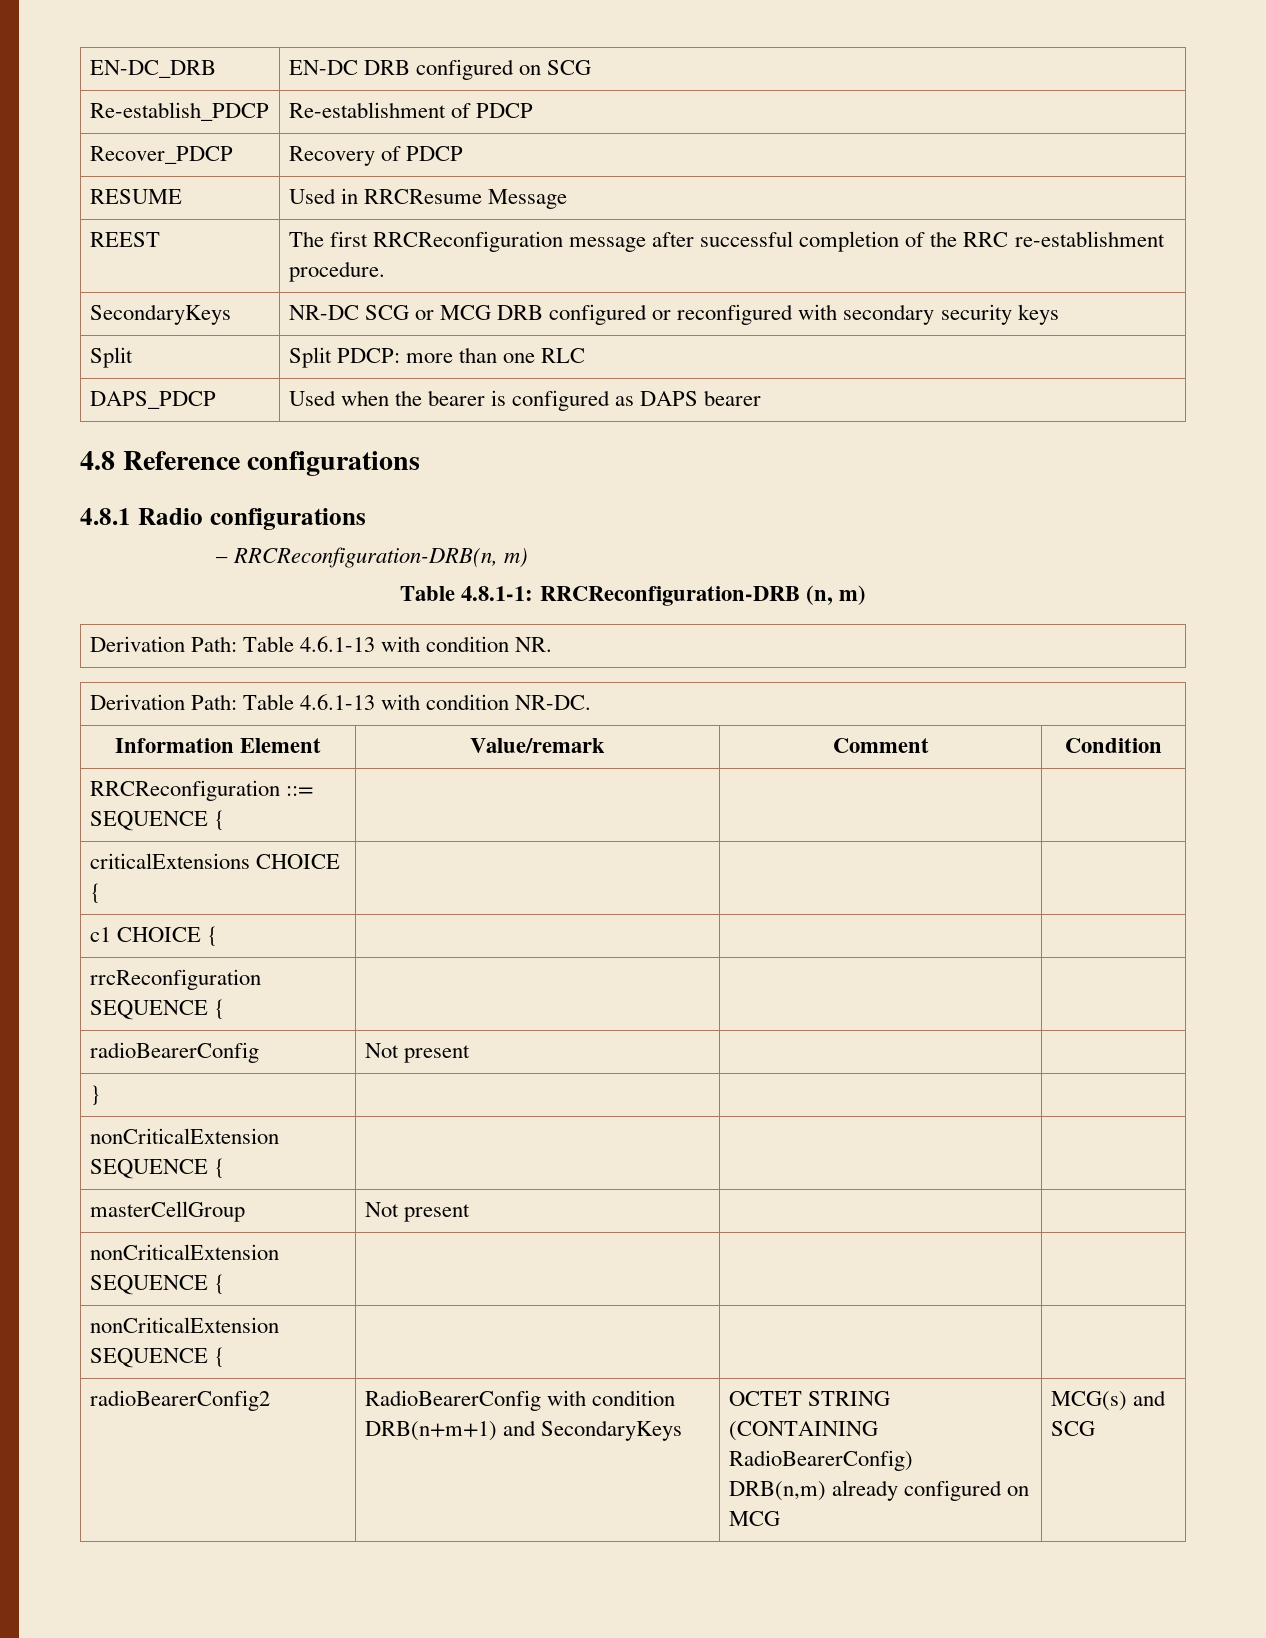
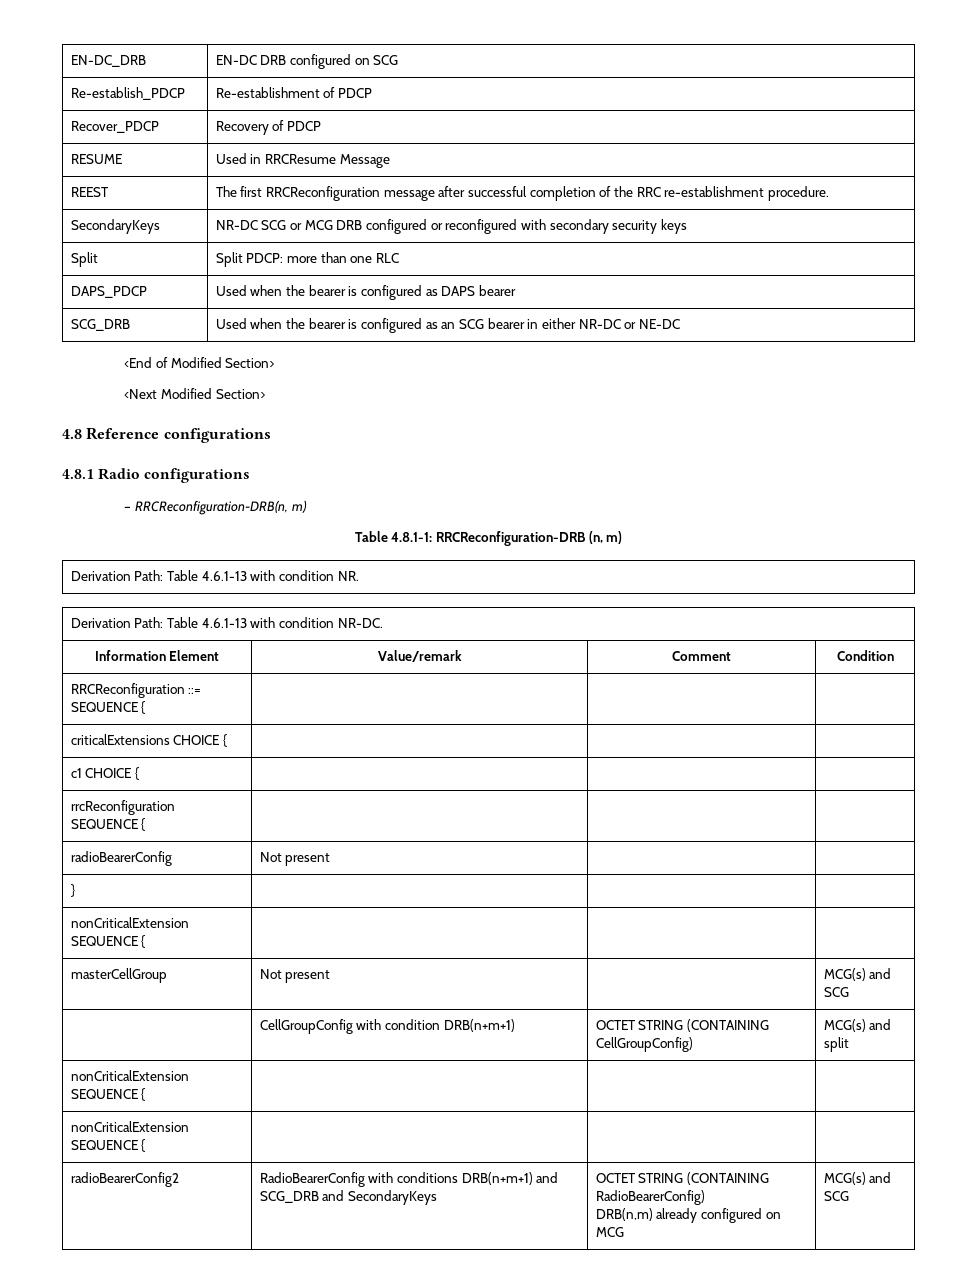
(762, 398) none -> [70,319,130,331] [215,318,680,333] [124,357,275,368] [124,388,265,399] // SCG_DRB | Used when the bearer is configured as an SCG bearer in either NR-DC or NE-DC // <End of Modified Section> // <Next Modified Section>
(470, 1213) none -> [823,968,892,981] [823,987,849,997] [259,1019,515,1034] [595,1019,770,1032] [595,1037,693,1052] [823,1019,892,1032] [823,1037,849,1052] MCG(s) and SCG // | CellGroupConfig with condition DRB(n+m+1) | OCTET STRING (CONTAINING CellGroupConfig) | MCG(s) and split
[591,1390,675,1406] condition -> [397,1172,459,1183] conditions
(536, 1428) none -> [259,1190,345,1203] SCG_DRB and

